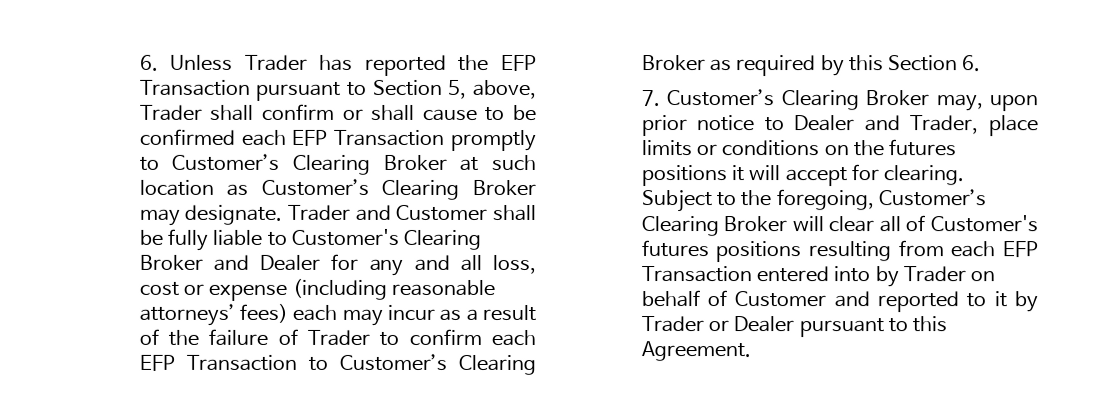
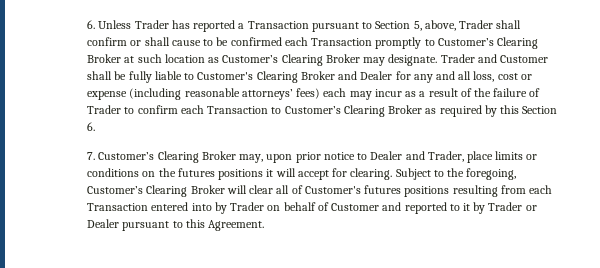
[458,54,537,71] the EFP -> [238,23,245,29] a
[292,129,329,146] EFP -> (308, 41) none
[138,354,175,371] EFP -> (204, 109) none
[1002,241,1038,258] EFP -> (552, 189) none

